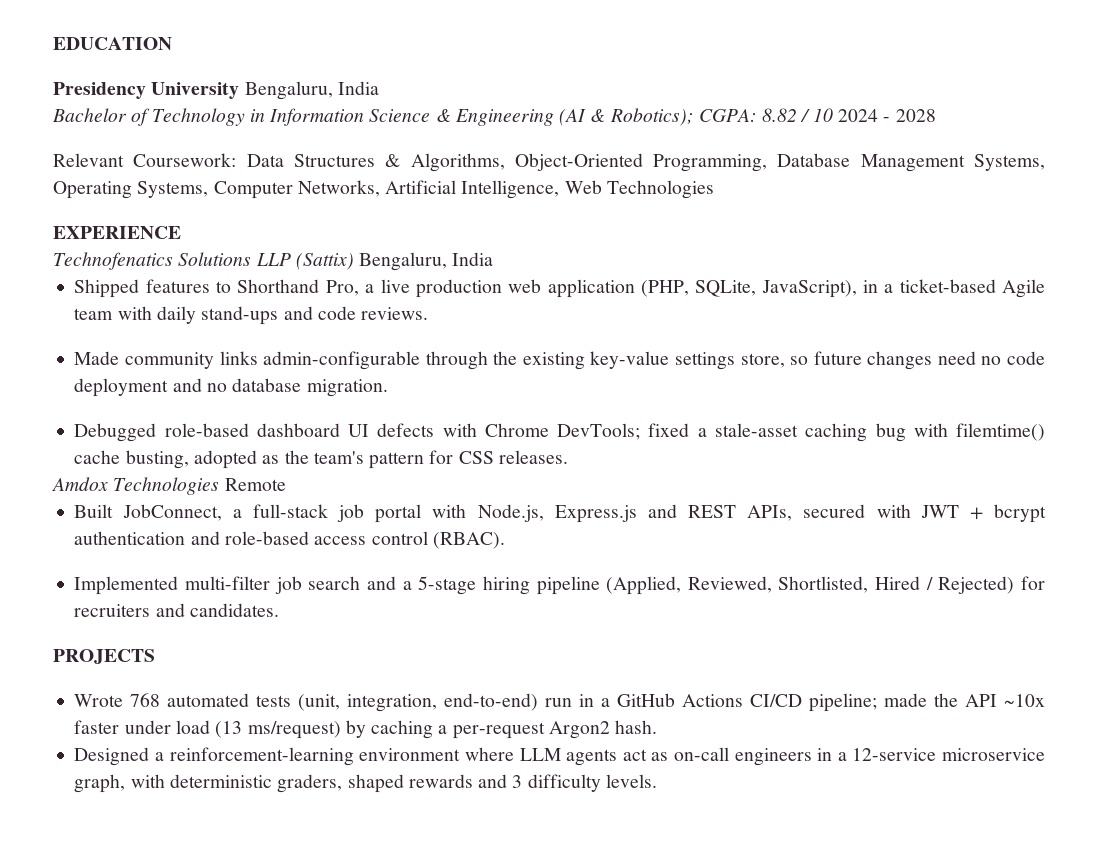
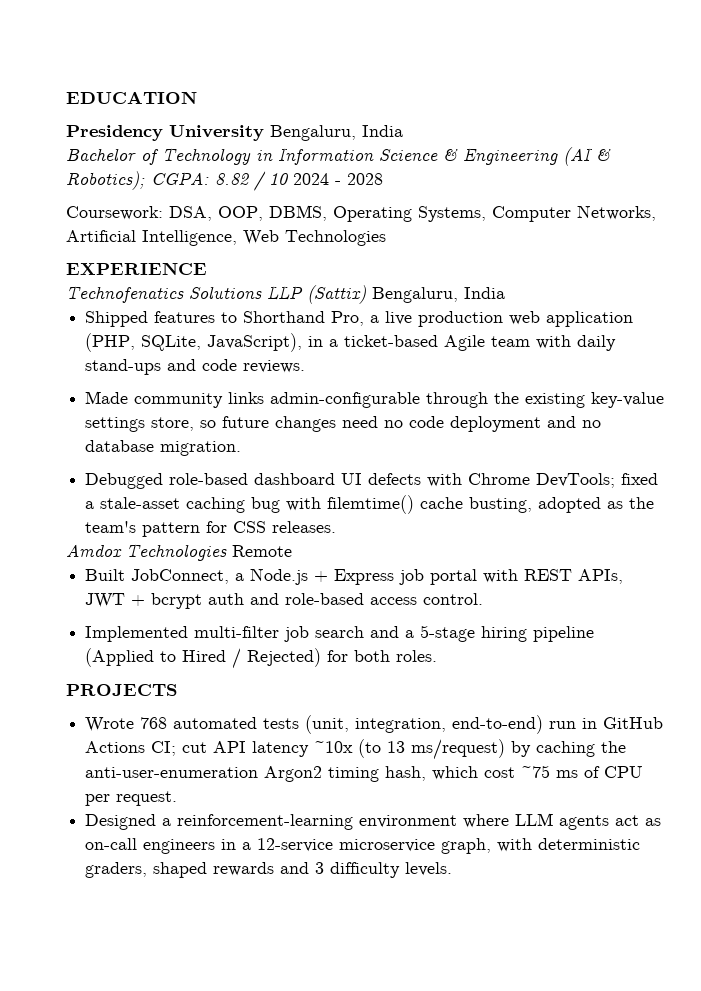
[53,153,1045,172] Relevant Coursework: Data Structures & Algorithms, Object-Oriented Programming, Database Management Systems, -> [66,205,327,221] Coursework: DSA, OOP, DBMS,
[252,504,911,523] full-stack job portal with Node.js, Express.js and REST APIs, secured with -> [250,568,624,585] Node.js + Express job portal with REST APIs,
[74,531,186,545] authentication -> [208,593,245,605] auth
[371,531,505,549] control (RBAC). -> [423,593,484,605] control.
[606,576,869,595] (Applied, Reviewed, Shortlisted, -> [85,648,177,667] (Applied to
[74,603,279,617] recruiters and candidates. -> [354,650,438,662] both roles.
[601,698,611,707] a -> (598, 723) none
[750,693,1046,712] [74,720,658,739] CI/CD pipeline; made the API ~10x faster under load (13 ms/request) by caching a per-request Argon2 hash. -> [151,739,627,760] [85,765,644,782] [85,791,178,806] CI; cut API latency ~10x (to 13 ms/request) by caching the anti-user-enumeration Argon2 timing hash, which cost ~75 ms of CPU per request.

